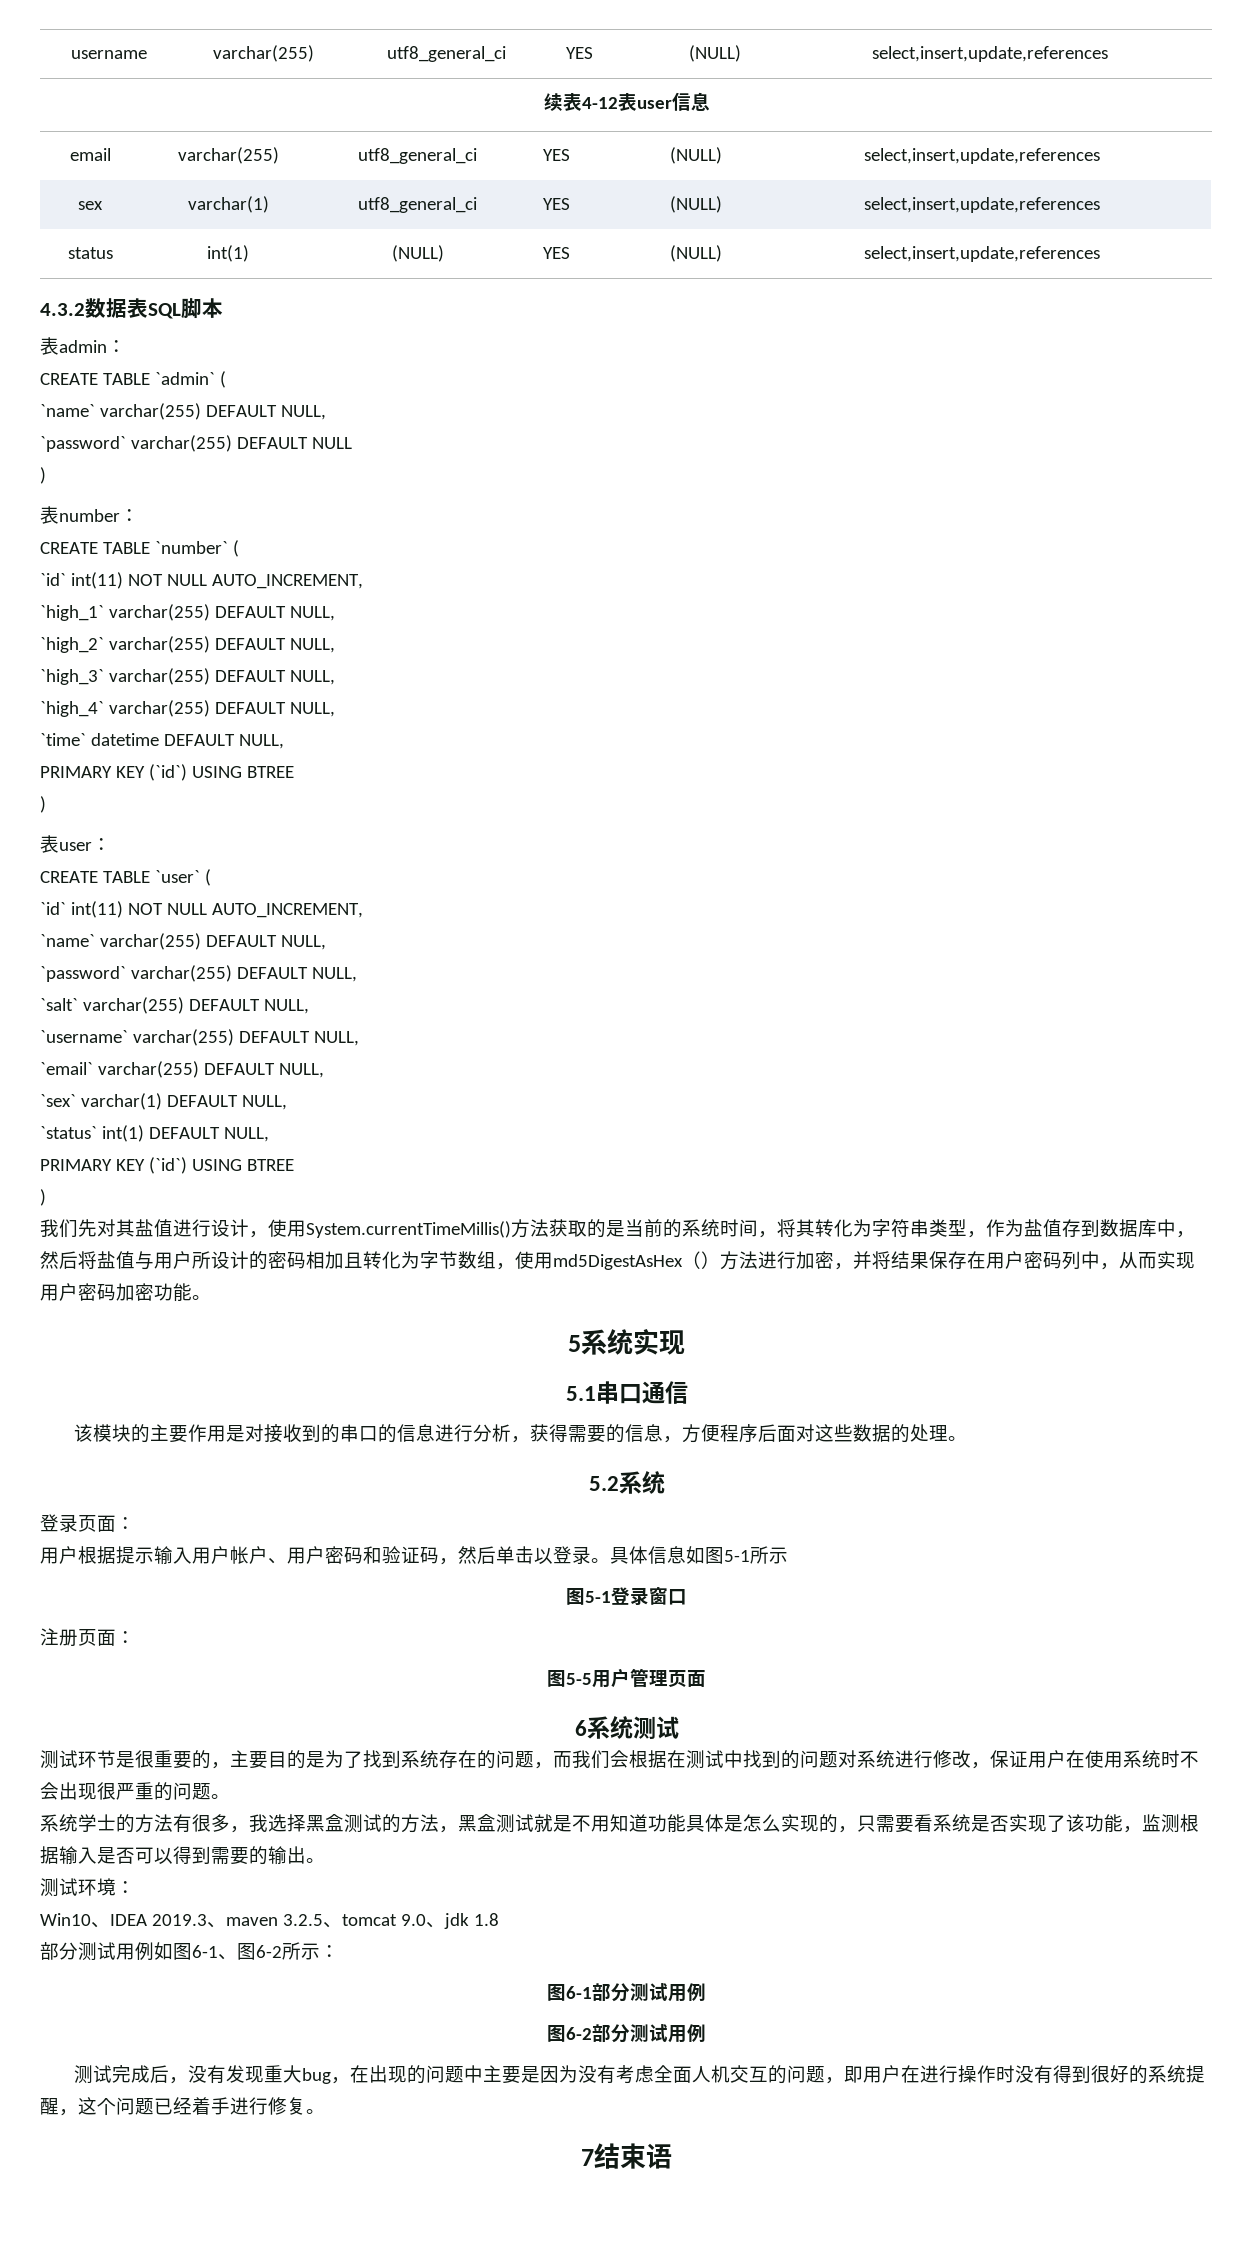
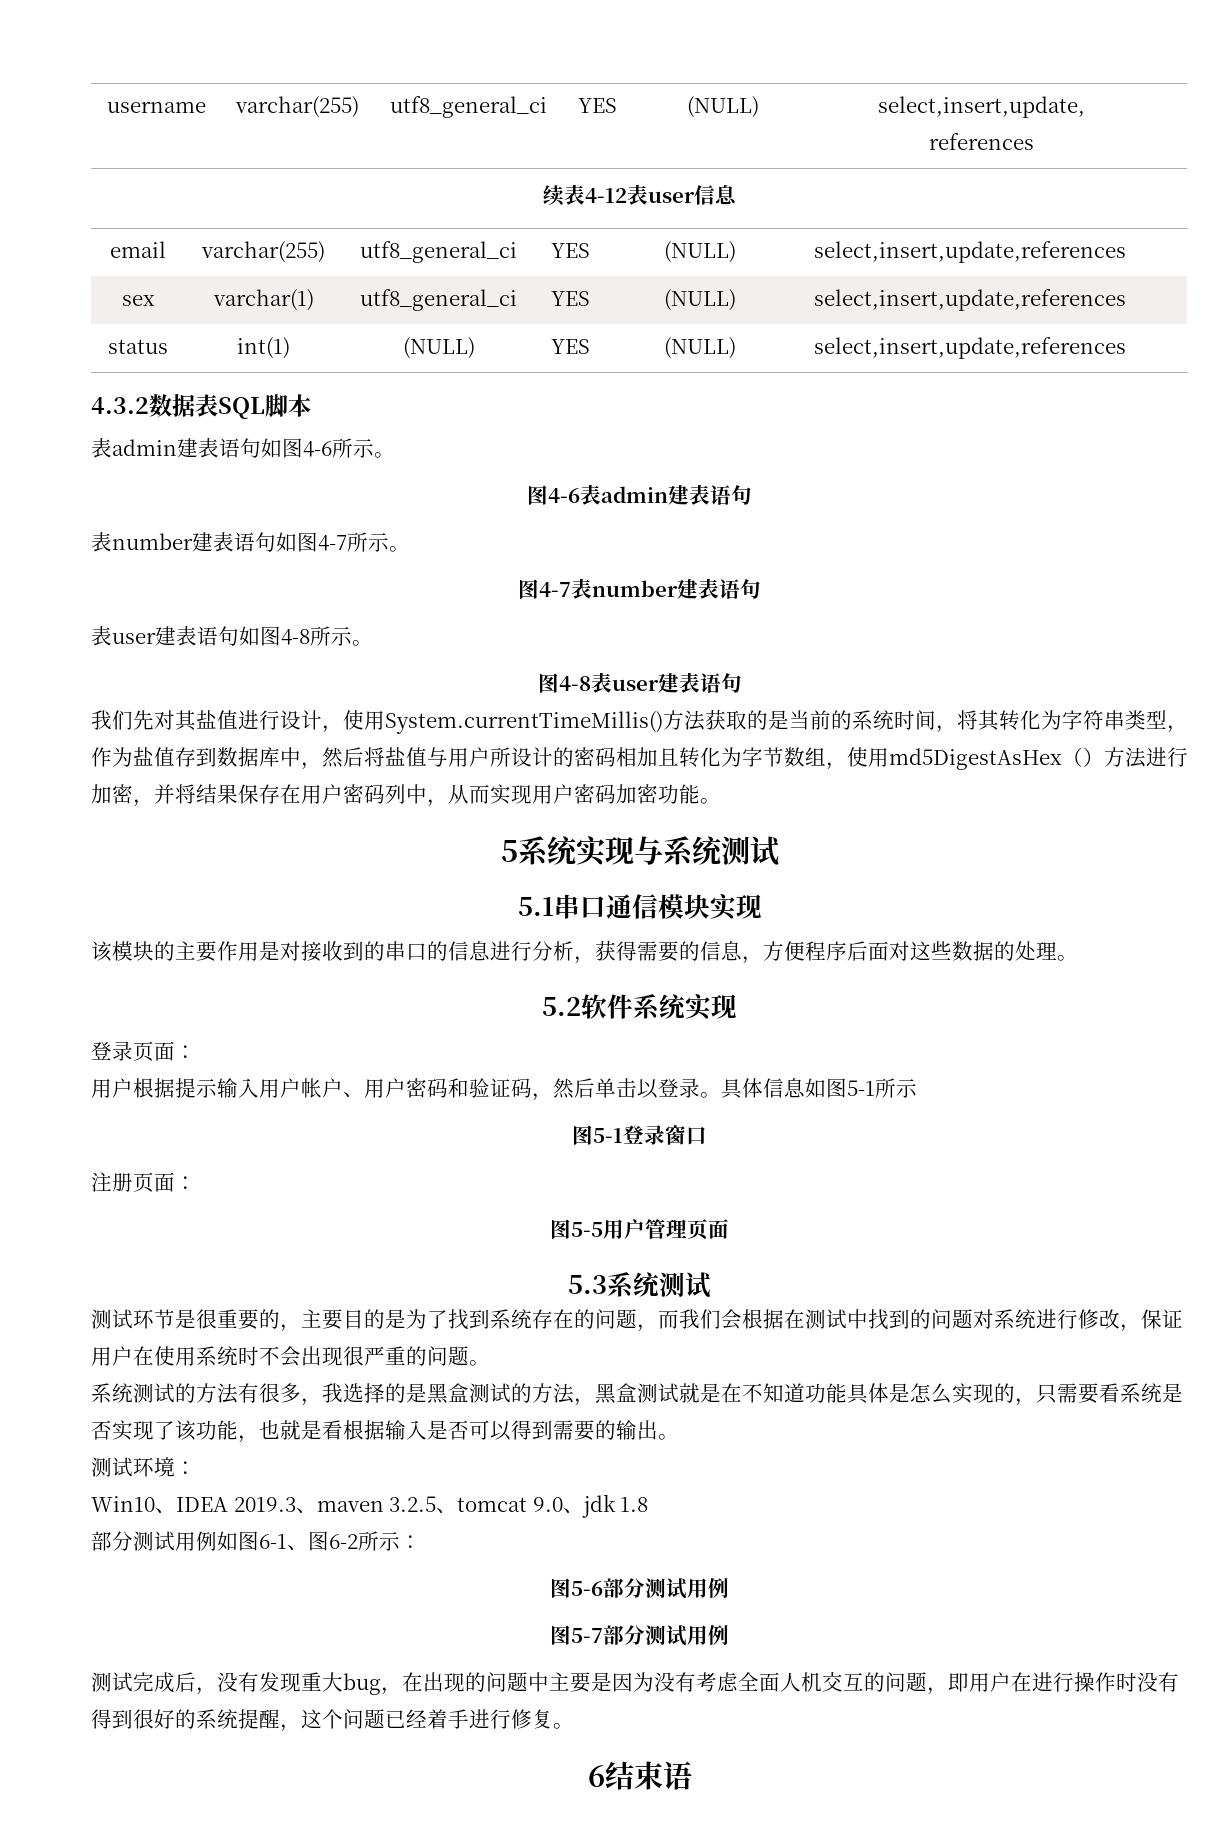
[107,340,126,353] [40,371,226,388] [40,403,326,420] [40,435,352,452] [40,467,46,484] [40,506,139,524] [40,540,239,557] [40,572,363,589] [40,604,335,621] [40,636,335,653] [40,668,335,685] [40,700,335,717] [40,733,284,749] [40,764,294,781] [40,796,46,813] [40,835,111,853] [40,869,211,886] [40,901,363,918] [40,933,326,950] [40,965,357,982] [40,997,309,1014] [40,1029,359,1046] [40,1061,324,1078] [40,1093,287,1110] [40,1125,269,1142] [40,1157,294,1174] [40,1189,46,1206] ： // CREATE TABLE `admin` ( // `name` varchar(255) DEFAULT NULL, // `password` varchar(255) DEFAULT NULL // ) // 表number： // CREATE TABLE `number` ( // `id` int(11) NOT NULL AUTO_INCREMENT, // `high_1` varchar(255) DEFAULT NULL, // `high_2` varchar(255) DEFAULT NULL, // `high_3` varchar(255) DEFAULT NULL, // `high_4` varchar(255) DEFAULT NULL, // `time` datetime DEFAULT NULL, // PRIMARY KEY (`id`) USING BTREE // ) // 表user： // CREATE TABLE `user` ( // `id` int(11) NOT NULL AUTO_INCREMENT, // `name` varchar(255) DEFAULT NULL, // `password` varchar(255) DEFAULT NULL, // `salt` varchar(255) DEFAULT NULL, // `username` varchar(255) DEFAULT NULL, // `email` varchar(255) DEFAULT NULL, // `sex` varchar(1) DEFAULT NULL, // `status` int(1) DEFAULT NULL, // PRIMARY KEY (`id`) USING BTREE // ) -> [177,438,395,458] [527,484,752,505] [91,532,410,552] [518,578,761,599] [91,626,373,646] [537,672,742,693] 建表语句如图4-6所示。 // 图4-6表admin建表语句 // 表number建表语句如图4-7所示。 // 图4-7表number建表语句 // 表user建表语句如图4-8所示。 // 图4-8表user建表语句
(685, 1342) none -> [633,836,779,866] 与系统测试
(688, 1392) none -> [657,894,762,920] 模块实现
[618,1471,665,1494] 系统 -> [581,994,737,1020] 软件系统实现
[574,1720,587,1736] 6 -> [568,1275,607,1294] 5.3
[78,1814,116,1832] 学士 -> [133,1383,175,1403] 测试
(306, 1823) none -> [385,1383,427,1403] 的是
[572,1815,610,1832] 不用 -> [721,1383,763,1403] 在不
[1142,1814,1180,1833] 监测 -> [259,1420,343,1440] 也就是看
[566,1986,592,1999] 6-1 -> [571,1581,603,1596] 5-6
[566,2027,592,2040] 6-2 -> [571,1628,603,1643] 5-7
[581,2149,594,2166] 7 -> [587,1765,605,1787] 6

